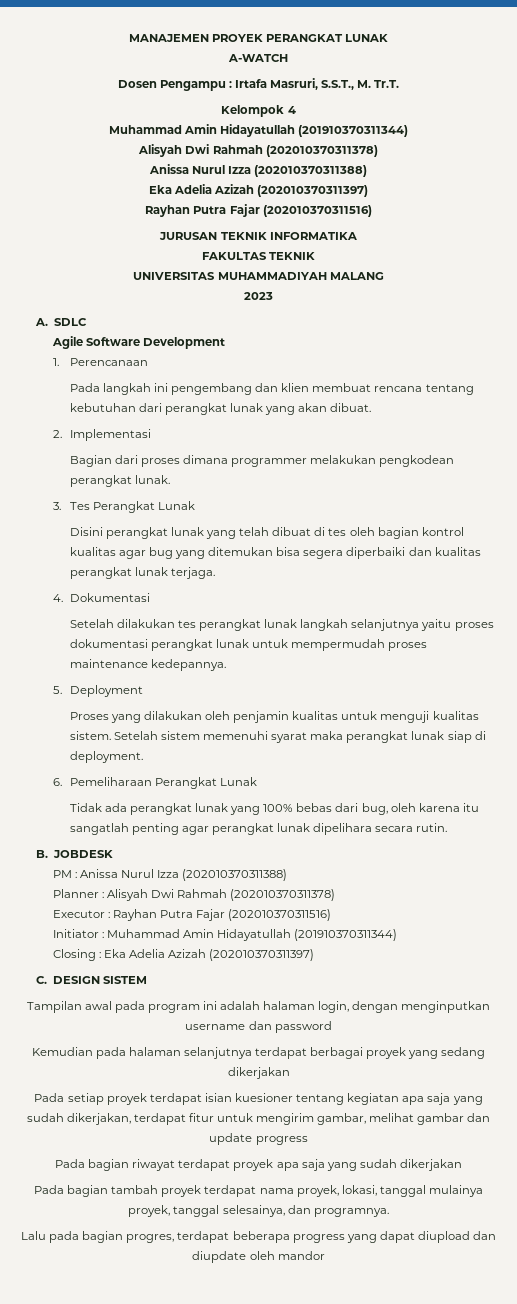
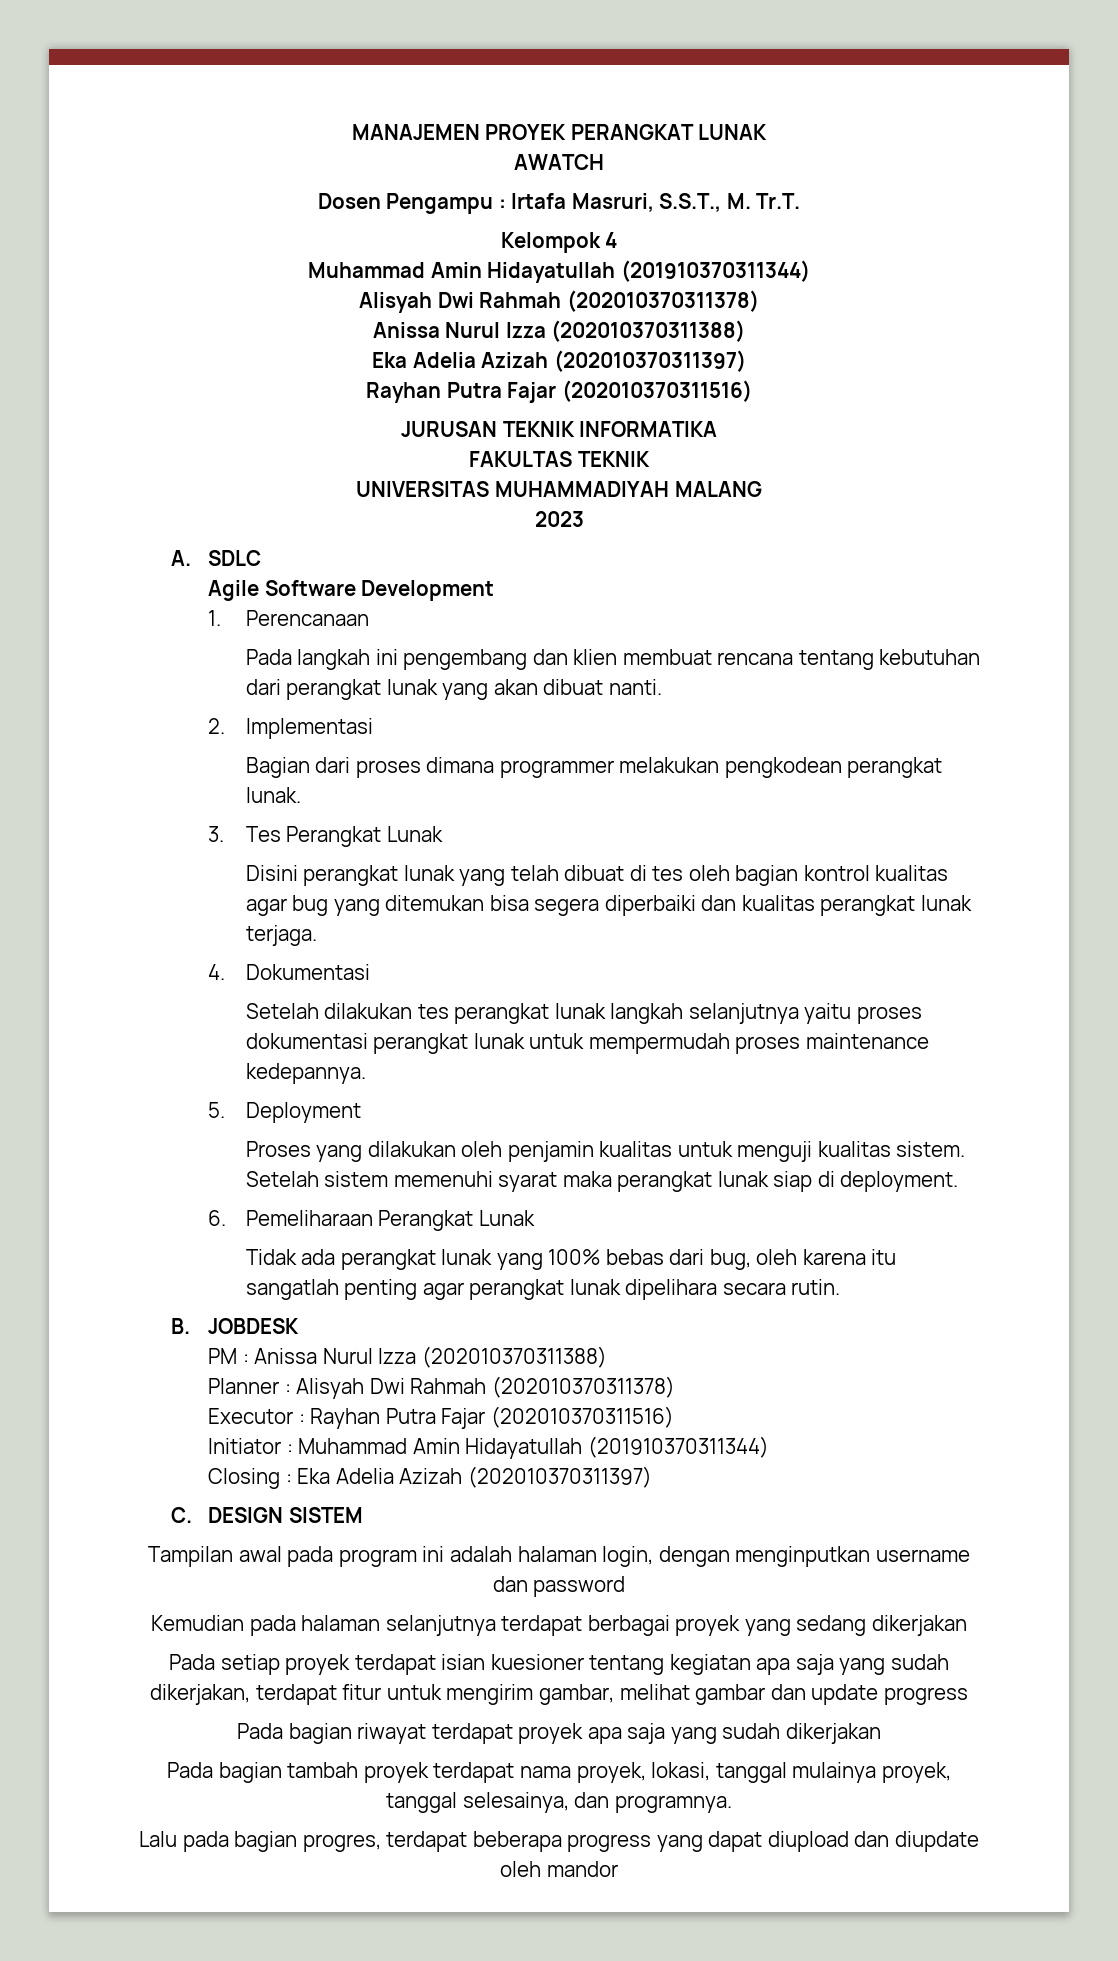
[228,54,288,62] A-WATCH -> [514,154,604,170] AWATCH
[330,403,372,412] dibuat. -> [543,679,662,695] dibuat nanti.

